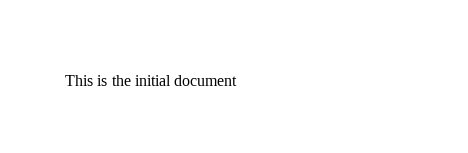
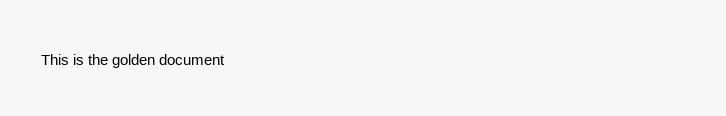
[134,75,171,86] initial -> [112,54,156,68] golden

